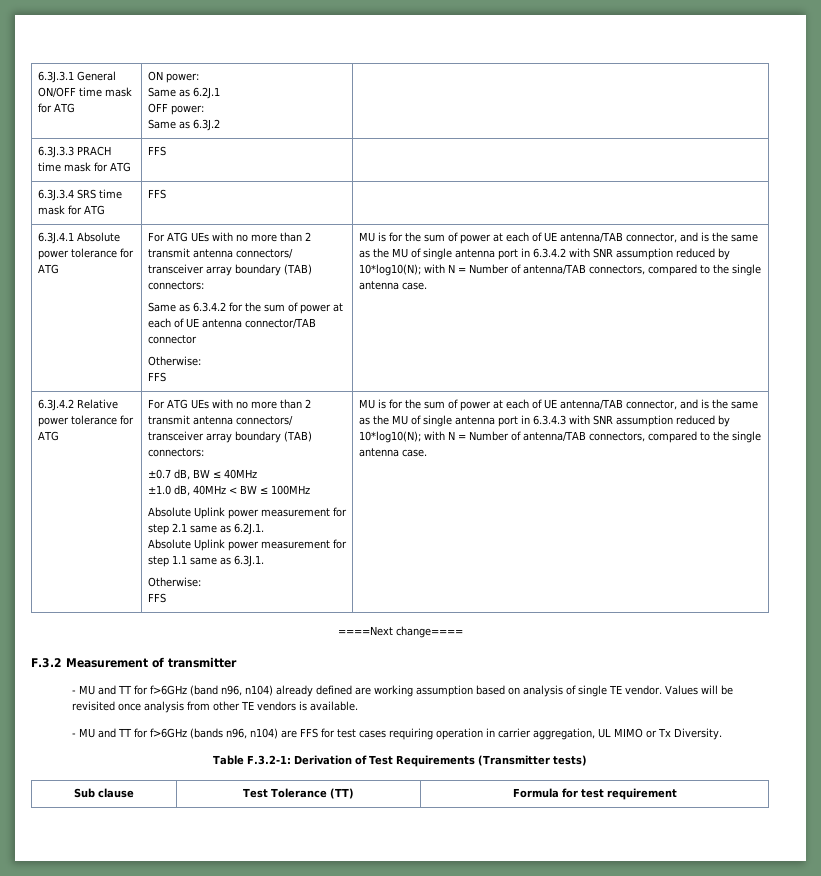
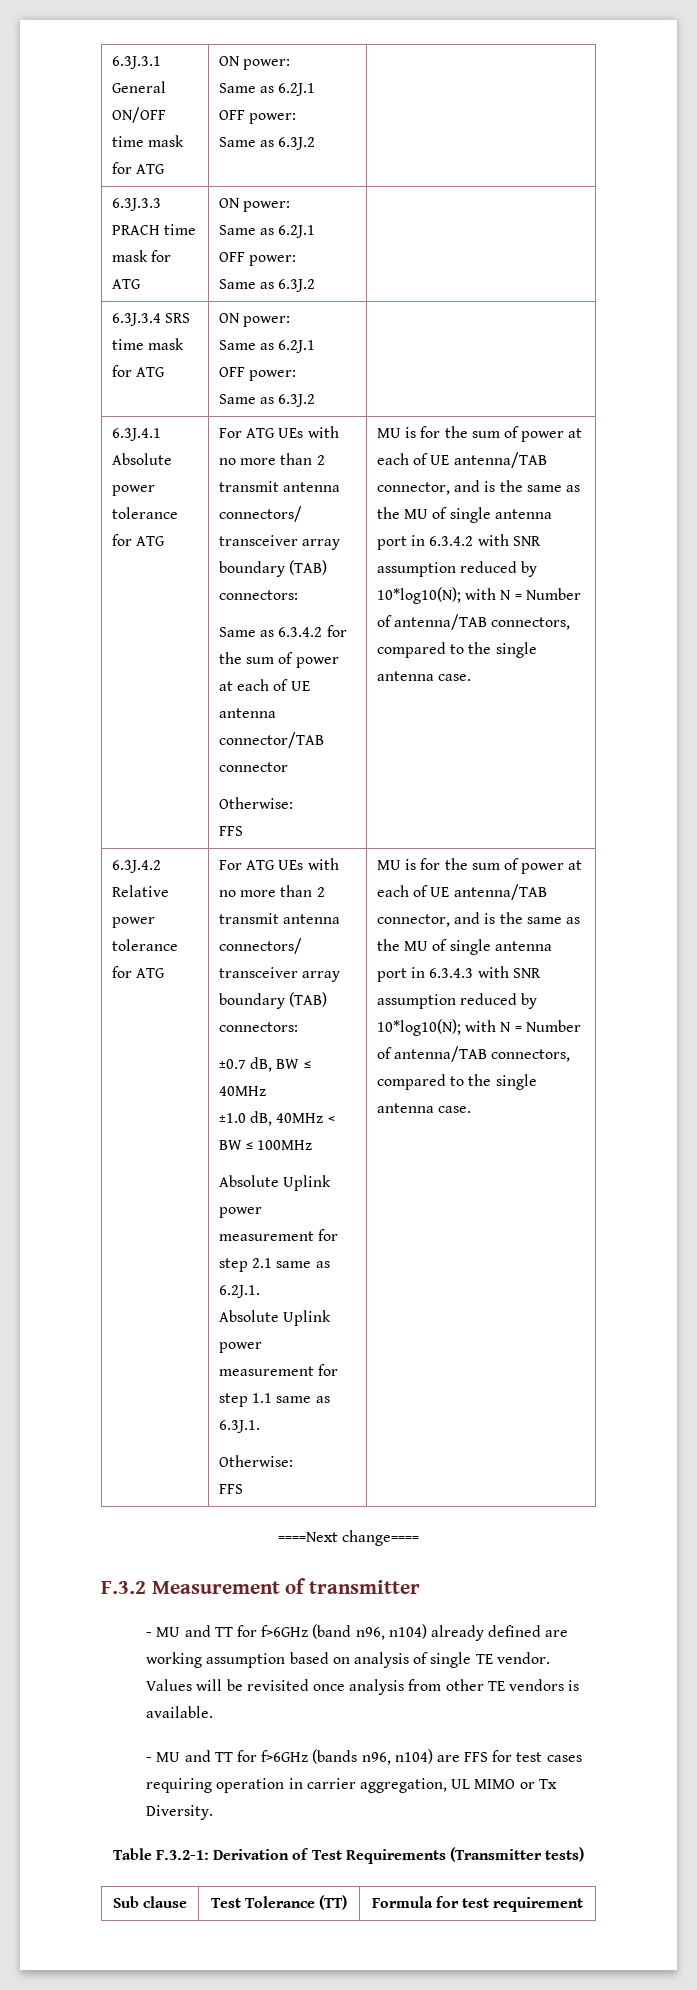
[147,146,166,156] FFS -> [218,198,291,212] [218,225,316,238] [218,252,297,266] [218,279,316,292] ON power: // Same as 6.2J.1 // OFF power: // Same as 6.3J.2
[147,189,166,199] FFS -> [218,313,291,327] [218,340,316,353] [218,367,297,381] [218,394,316,407] ON power: // Same as 6.2J.1 // OFF power: // Same as 6.3J.2

